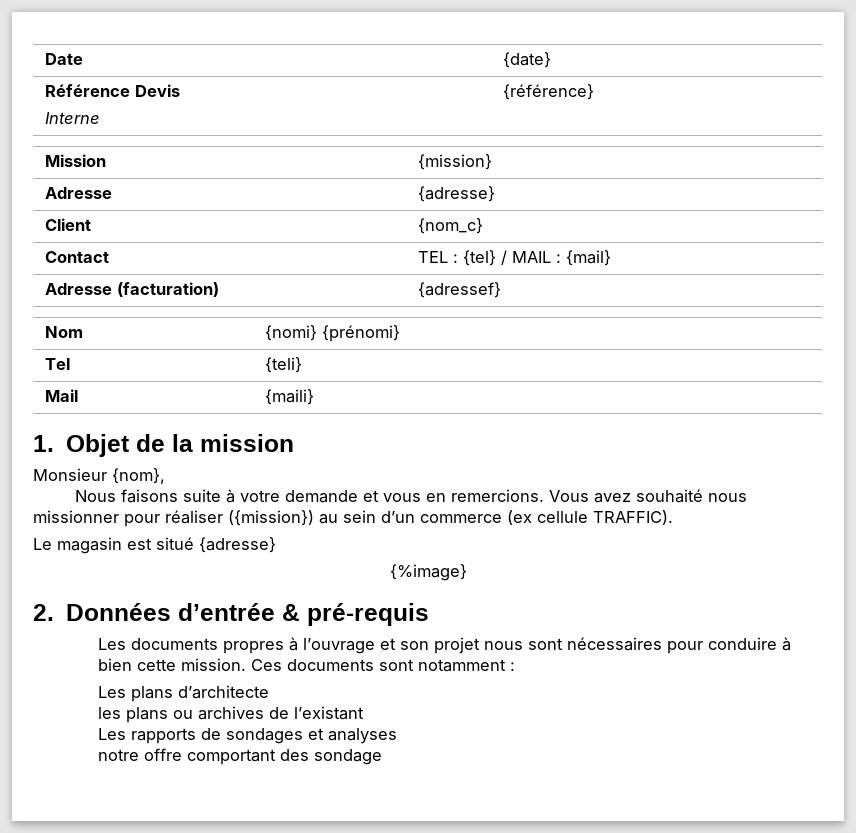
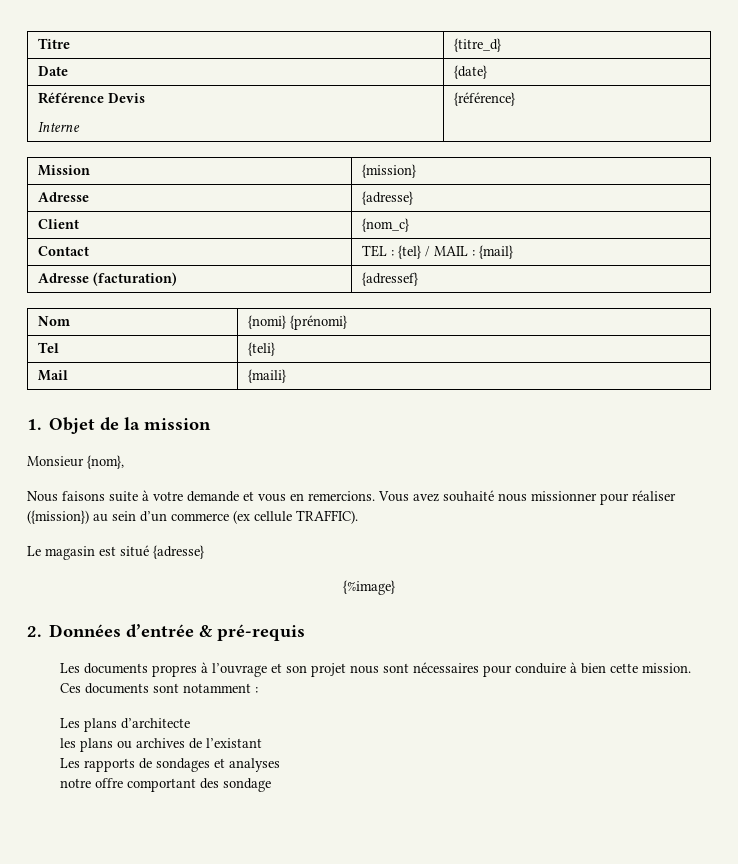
(44, 59) none -> [37,38,70,49] [453,38,501,52] Titre | {titre_d} //

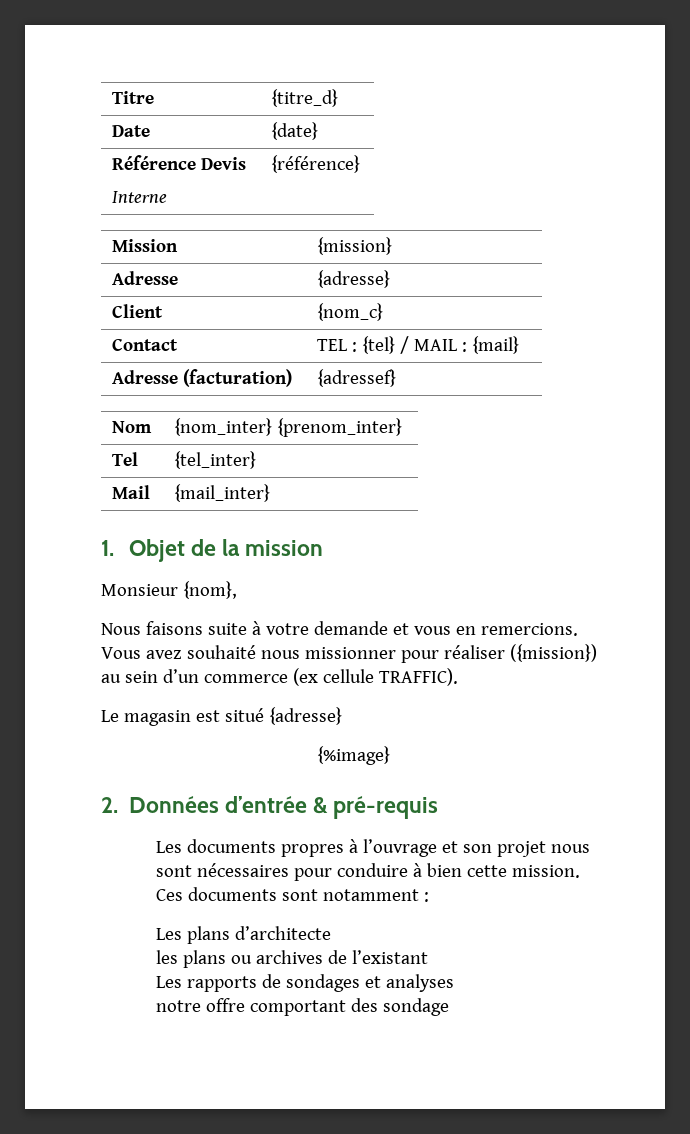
[247,315,347,330] {nomi} {prénomi} -> [174,418,403,437] {nom_inter} {prenom_inter}
[247,342,275,356] {teli} -> [174,451,257,469] {tel_inter}
[247,369,286,383] {maili} -> [174,484,271,502] {mail_inter}

